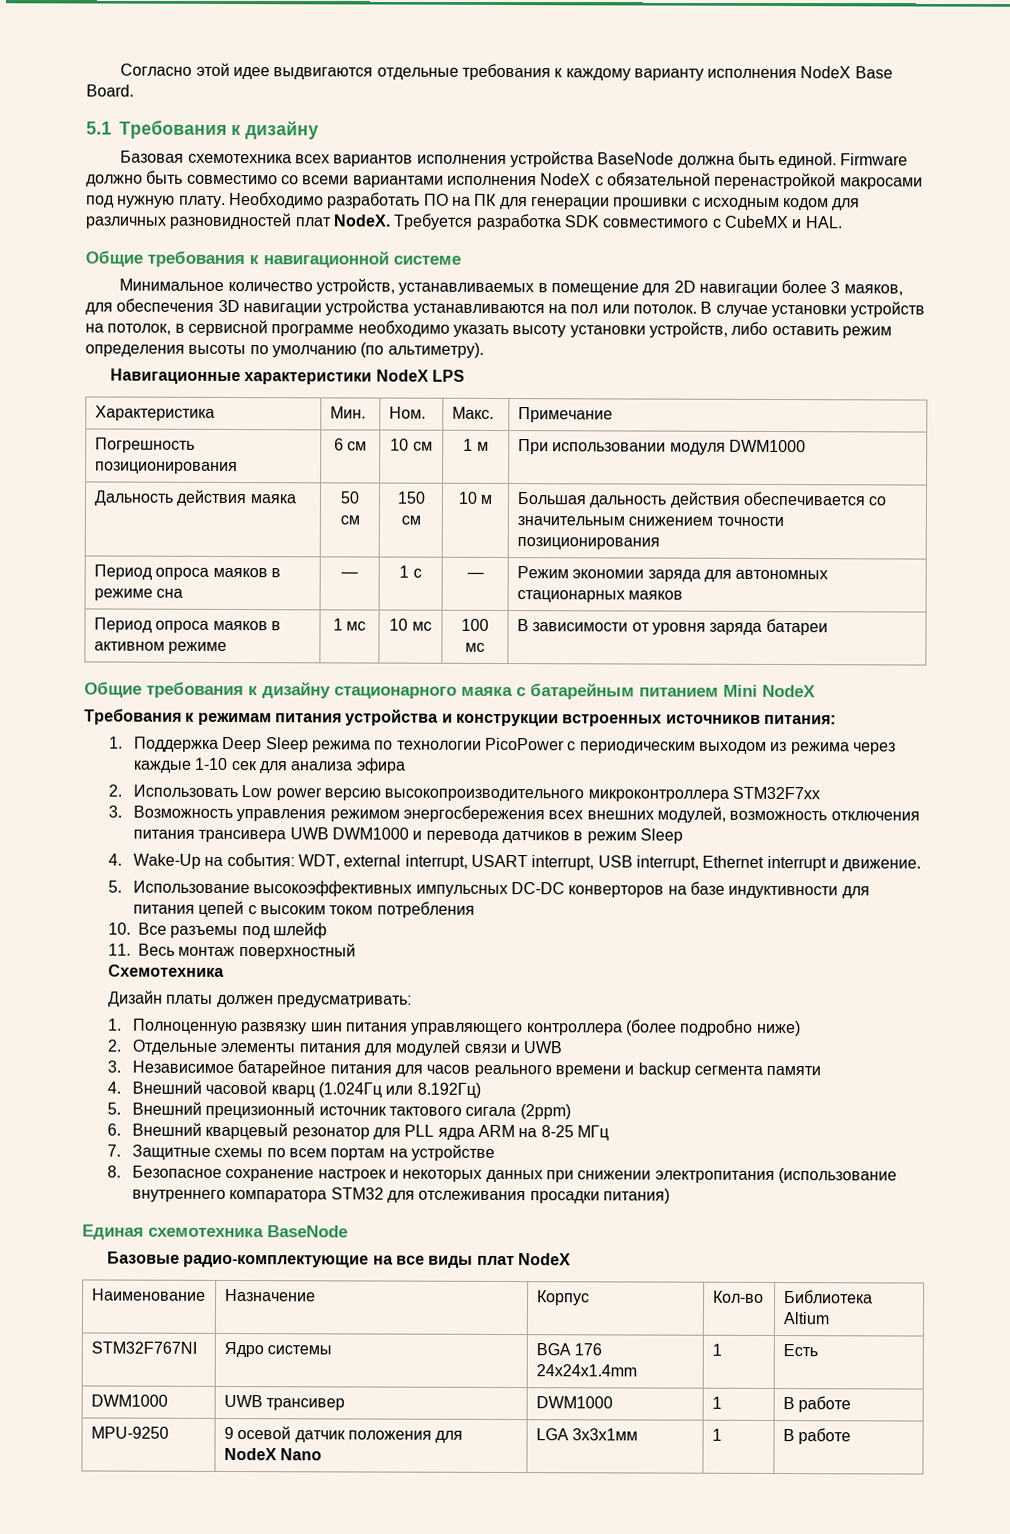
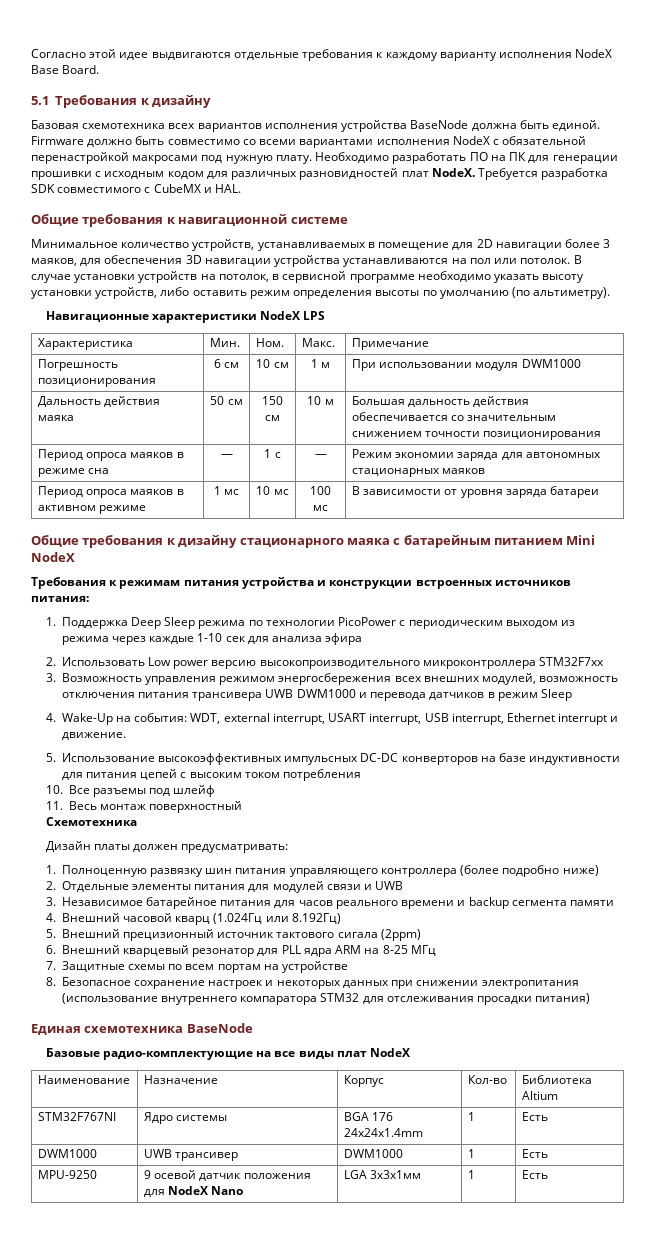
[782,1396,852,1413] В работе -> [521,1149,548,1158] Есть
[782,1428,852,1445] В работе -> [521,1170,548,1179] Есть

